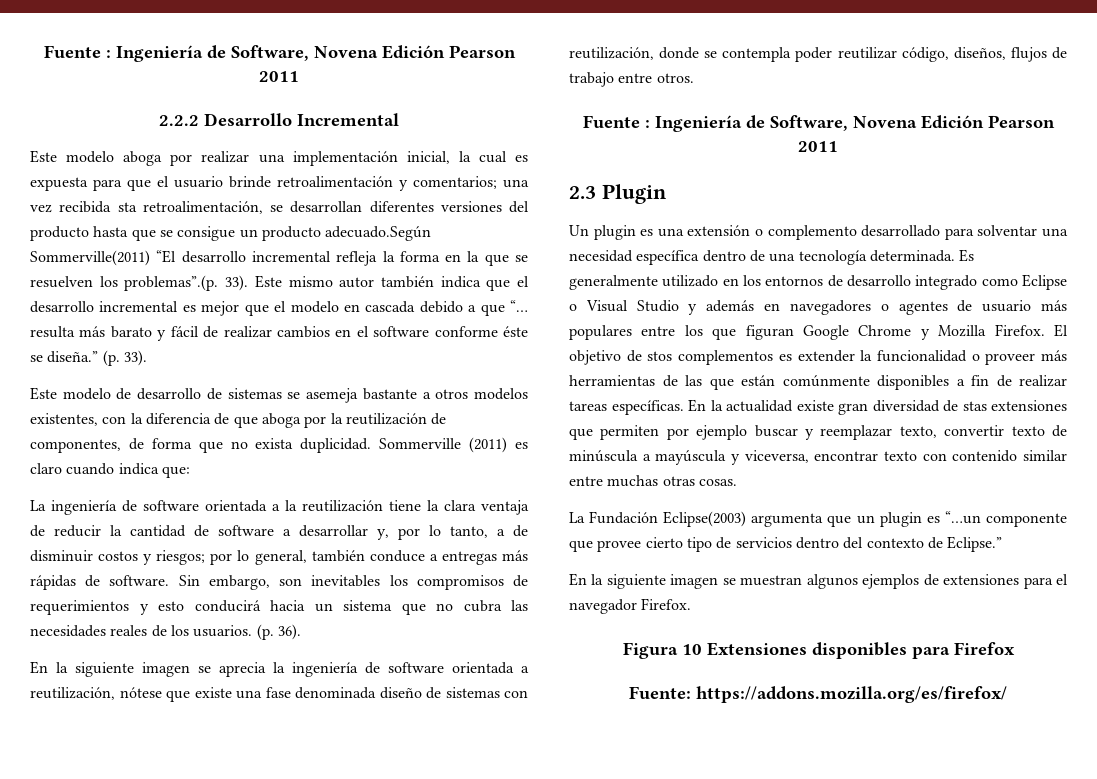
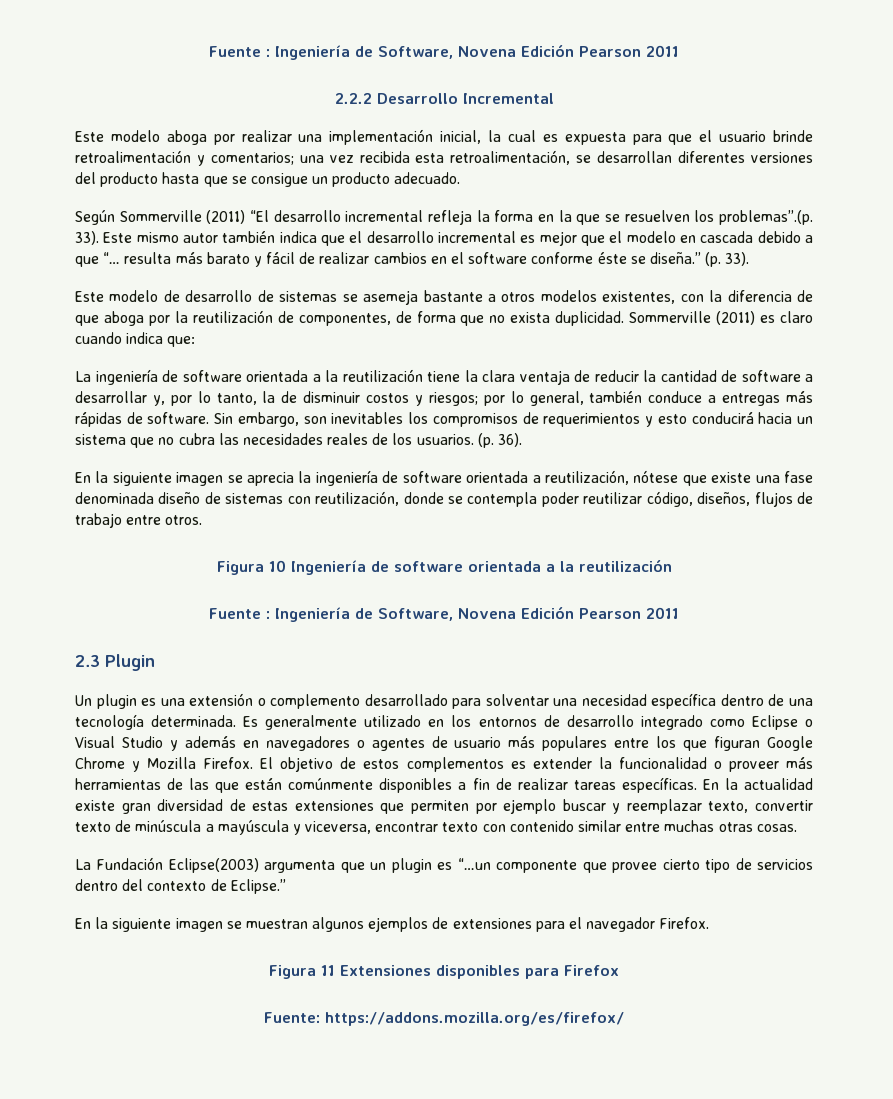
[117,202,137,212] sta -> [415,153,445,163] esta
[325,226,432,241] [30,250,150,266] adecuado.Según Sommerville(2011) -> [394,172,461,184] [75,210,246,225] adecuado. // Según Sommerville (2011)
[497,529,505,536] a -> [262,391,276,403] la
(694, 78) none -> [216,560,672,575] // Figura 10 Ingeniería de software orientada a la reutilización
[647,351,673,361] stos -> [363,759,400,769] estos
[962,401,987,411] stas -> [252,801,289,811] estas
[681,644,702,655] 10 -> [321,965,335,976] 11

